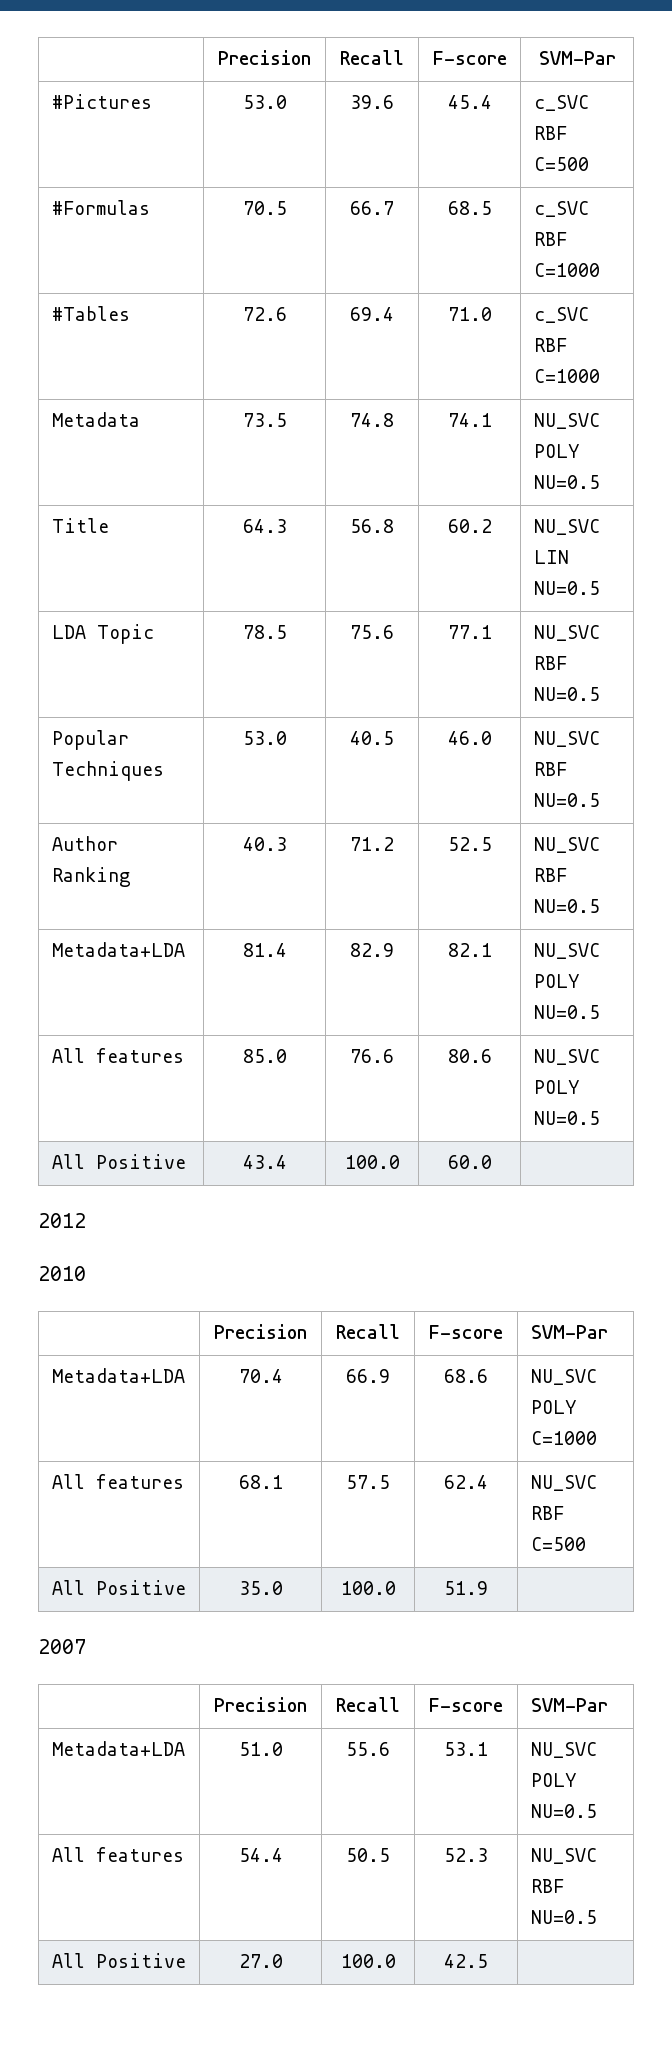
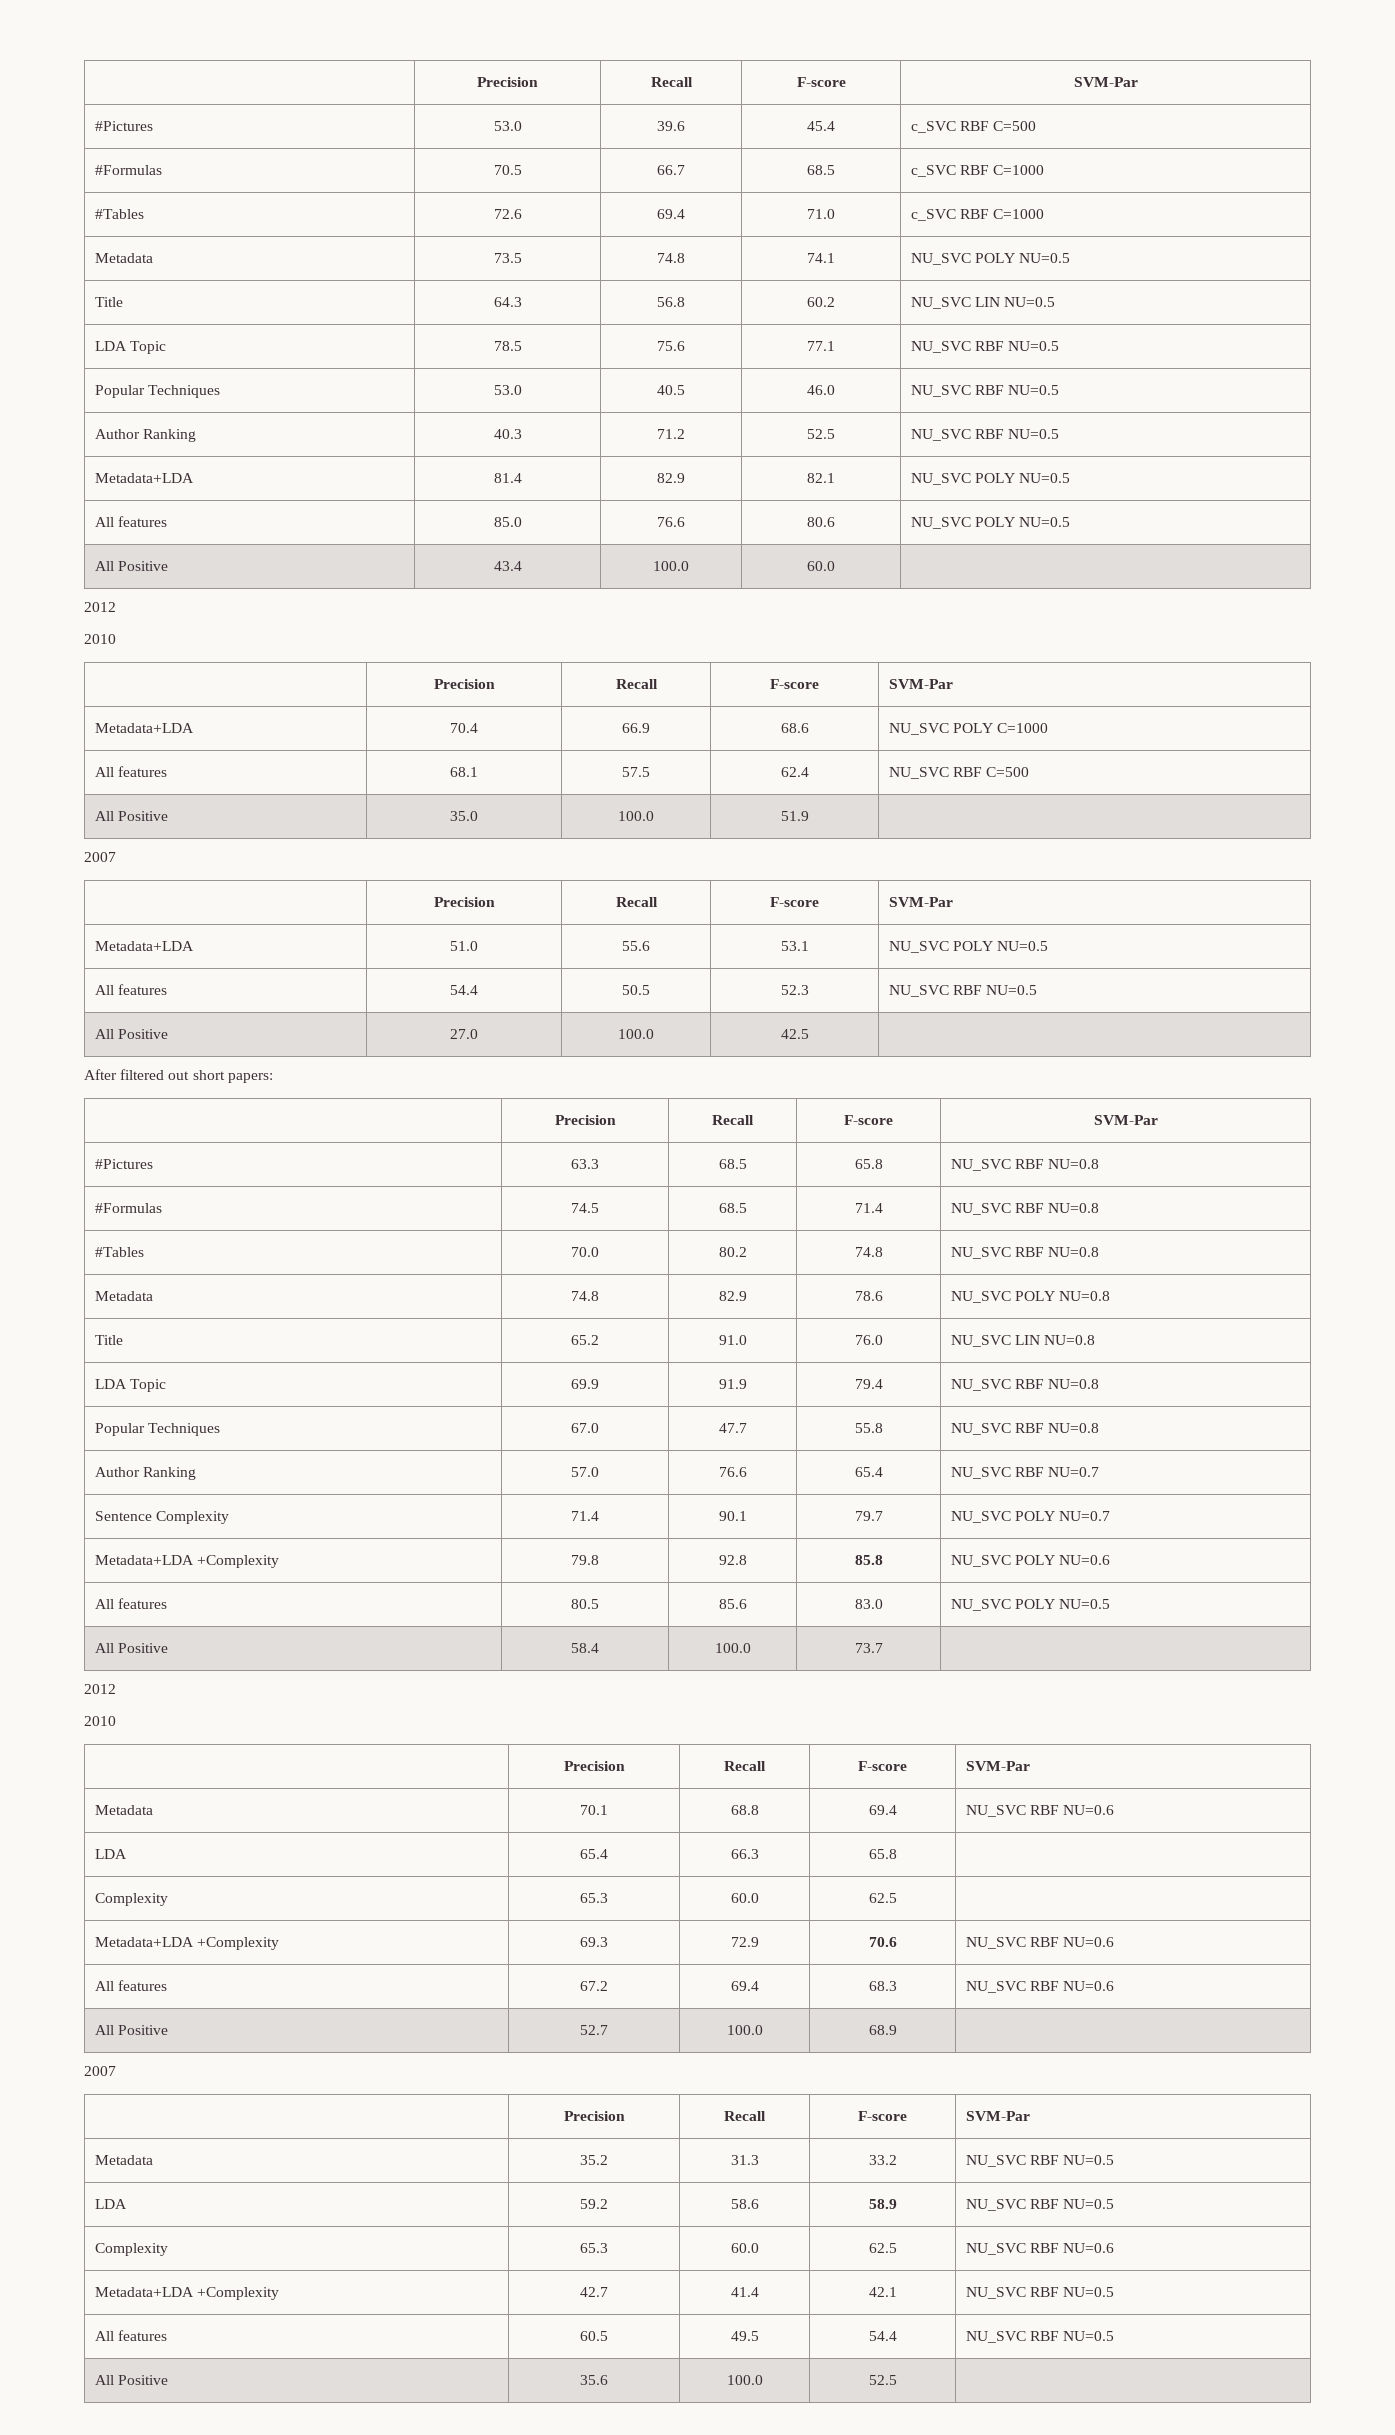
(488, 1961) none -> [84,1069,273,1083] [554,1115,616,1125] [712,1115,754,1125] [844,1115,893,1125] [1093,1115,1158,1125] [94,1159,153,1169] [571,1159,599,1169] [718,1159,747,1169] [854,1159,883,1169] [950,1159,1100,1171] [94,1203,162,1213] [571,1203,599,1213] [718,1203,747,1213] [854,1203,883,1213] [950,1203,1100,1215] [94,1247,144,1257] [571,1247,599,1257] [718,1247,747,1257] [854,1247,883,1257] [950,1247,1100,1259] [94,1291,153,1301] [571,1291,599,1301] [718,1291,747,1301] [854,1291,883,1301] [950,1291,1111,1303] [94,1335,123,1345] [571,1335,599,1345] [718,1335,747,1345] [854,1335,883,1345] [950,1335,1096,1347] [94,1379,166,1392] [571,1379,599,1389] [718,1379,747,1389] [854,1379,883,1389] [950,1379,1100,1391] [94,1423,220,1436] [571,1423,599,1433] [718,1423,747,1433] [854,1423,883,1433] [950,1423,1100,1435] [94,1467,196,1480] [571,1467,599,1477] [718,1467,747,1477] [854,1467,883,1477] [950,1467,1100,1479] [94,1511,229,1524] [571,1511,599,1521] [718,1511,747,1521] [854,1511,883,1521] [950,1511,1111,1523] [94,1555,279,1568] [571,1555,599,1565] [718,1555,747,1565] [854,1555,883,1565] [950,1555,1111,1567] [94,1598,167,1609] [571,1599,599,1609] [718,1599,747,1609] [854,1599,883,1609] [950,1599,1111,1611] [94,1643,168,1653] [571,1643,599,1653] [714,1643,751,1653] [854,1643,883,1653] [84,1684,116,1694] [84,1716,116,1726] [563,1761,625,1771] [724,1761,766,1771] [858,1761,907,1771] [965,1761,1030,1771] [94,1805,153,1815] [580,1805,608,1815] [730,1805,759,1815] [868,1805,897,1815] [965,1805,1115,1817] [94,1849,127,1859] [580,1849,608,1859] [730,1849,759,1859] [868,1849,897,1859] [94,1893,168,1906] [580,1893,608,1903] [730,1893,759,1903] [868,1893,897,1903] [94,1937,279,1950] [580,1937,608,1947] [730,1937,759,1947] [868,1937,897,1947] [965,1937,1115,1949] [94,1980,167,1991] [580,1981,608,1991] [730,1981,759,1991] [868,1981,897,1991] [965,1981,1115,1993] [94,2025,168,2035] [580,2025,608,2035] [726,2025,763,2035] [868,2025,897,2035] [84,2066,116,2076] [563,2111,625,2121] [724,2111,766,2121] [858,2111,907,2121] [965,2111,1030,2121] [94,2155,153,2165] [580,2155,608,2165] [730,2155,759,2165] [868,2155,897,2165] [965,2155,1115,2167] [94,2199,127,2209] [580,2199,608,2209] [730,2199,759,2209] [868,2199,897,2209] [965,2199,1115,2211] [94,2243,168,2256] [580,2243,608,2253] [730,2243,759,2253] [868,2243,897,2253] [965,2243,1115,2255] [94,2287,279,2300] [580,2287,608,2297] [730,2287,759,2297] [868,2287,897,2297] [965,2287,1115,2299] [94,2330,167,2341] [580,2331,608,2341] [730,2331,759,2341] [868,2331,897,2341] [965,2331,1115,2343] [94,2375,168,2385] [580,2375,608,2385] [726,2375,763,2385] [868,2375,897,2385] // After filtered out short papers: // | Precision | Recall | F-score | SVM-Par // #Pictures | 63.3 | 68.5 | 65.8 | NU_SVC RBF NU=0.8 // #Formulas | 74.5 | 68.5 | 71.4 | NU_SVC RBF NU=0.8 // #Tables | 70.0 | 80.2 | 74.8 | NU_SVC RBF NU=0.8 // Metadata | 74.8 | 82.9 | 78.6 | NU_SVC POLY NU=0.8 // Title | 65.2 | 91.0 | 76.0 | NU_SVC LIN NU=0.8 // LDA Topic | 69.9 | 91.9 | 79.4 | NU_SVC RBF NU=0.8 // Popular Techniques | 67.0 | 47.7 | 55.8 | NU_SVC RBF NU=0.8 // Author Ranking | 57.0 | 76.6 | 65.4 | NU_SVC RBF NU=0.7 // Sentence Complexity | 71.4 | 90.1 | 79.7 | NU_SVC POLY NU=0.7 // Metadata+LDA +Complexity | 79.8 | 92.8 | 85.8 | NU_SVC POLY NU=0.6 // All features | 80.5 | 85.6 | 83.0 | NU_SVC POLY NU=0.5 // All Positive | 58.4 | 100.0 | 73.7 | // 2012 // 2010 // | Precision | Recall | F-score | SVM-Par // Metadata | 70.1 | 68.8 | 69.4 | NU_SVC RBF NU=0.6 // LDA | 65.4 | 66.3 | 65.8 | // Complexity | 65.3 | 60.0 | 62.5 | // Metadata+LDA +Complexity | 69.3 | 72.9 | 70.6 | NU_SVC RBF NU=0.6 // All features | 67.2 | 69.4 | 68.3 | NU_SVC RBF NU=0.6 // All Positive | 52.7 | 100.0 | 68.9 | // 2007 // | Precision | Recall | F-score | SVM-Par // Metadata | 35.2 | 31.3 | 33.2 | NU_SVC RBF NU=0.5 // LDA | 59.2 | 58.6 | 58.9 | NU_SVC RBF NU=0.5 // Complexity | 65.3 | 60.0 | 62.5 | NU_SVC RBF NU=0.6 // Metadata+LDA +Complexity | 42.7 | 41.4 | 42.1 | NU_SVC RBF NU=0.5 // All features | 60.5 | 49.5 | 54.4 | NU_SVC RBF NU=0.5 // All Positive | 35.6 | 100.0 | 52.5 |

